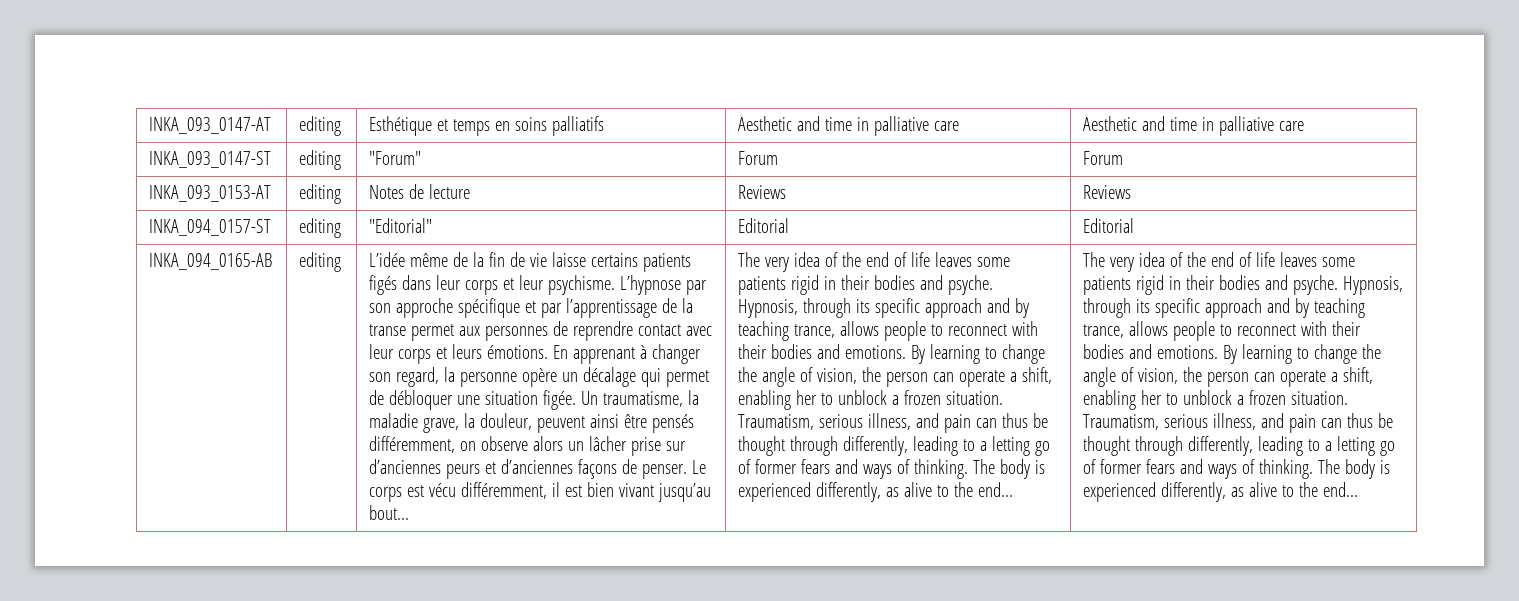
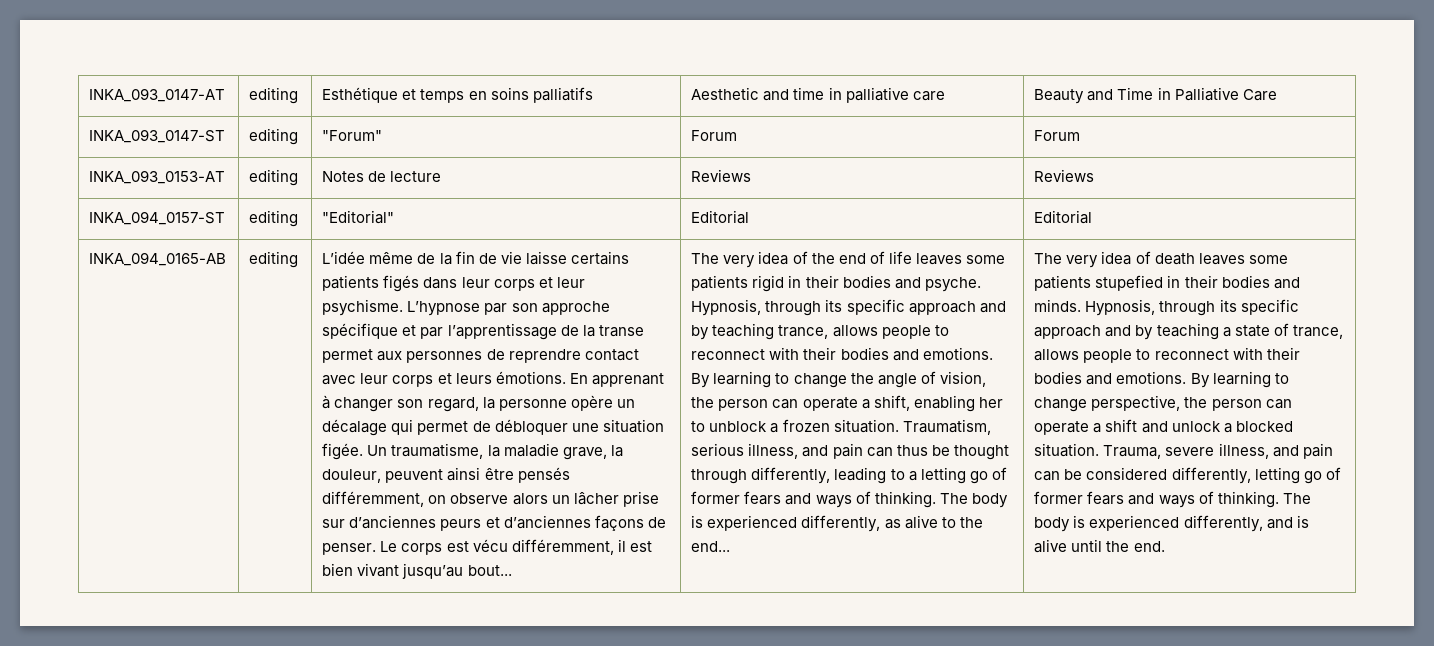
[1083,116,1305,136] Aesthetic and time in palliative care -> [1034,87,1277,104] Beauty and Time in Palliative Care
[1187,252,1356,267] [1083,275,1404,295] [1083,298,1366,318] the end of life leaves some patients rigid in their bodies and psyche. Hypnosis, through its specific approach and by teaching -> [1154,253,1288,265] [1034,275,1300,291] [1034,299,1299,316] [1034,323,1289,340] death leaves some patients stupefied in their bodies and minds. Hypnosis, through its specific approach and by teaching a state of
[1362,344,1382,359] [1083,367,1374,387] [1083,390,1349,410] [1083,413,1394,433] [1083,436,1333,456] the angle of vision, the person can operate a shift, enabling her to unblock a frozen situation. Traumatism, serious illness, and pain can thus be thought through differently, leading to a -> [1091,395,1292,411] [1034,419,1293,435] [1034,443,1333,459] [1034,467,1251,484] perspective, the person can operate a shift and unlock a blocked situation. Trauma, severe illness, and pain can be considered differently,
[1231,482,1359,497] as alive to the end... -> [1266,515,1309,529] [1034,539,1165,553] and is alive until the end.

